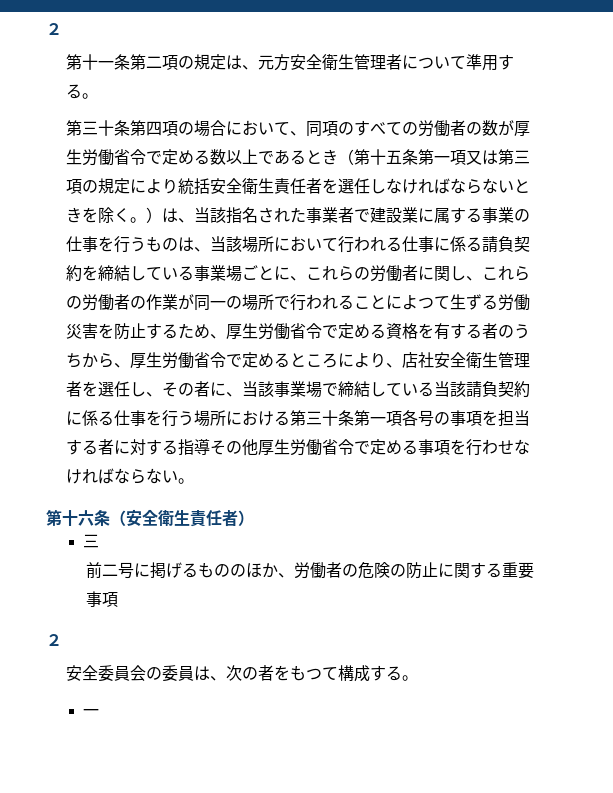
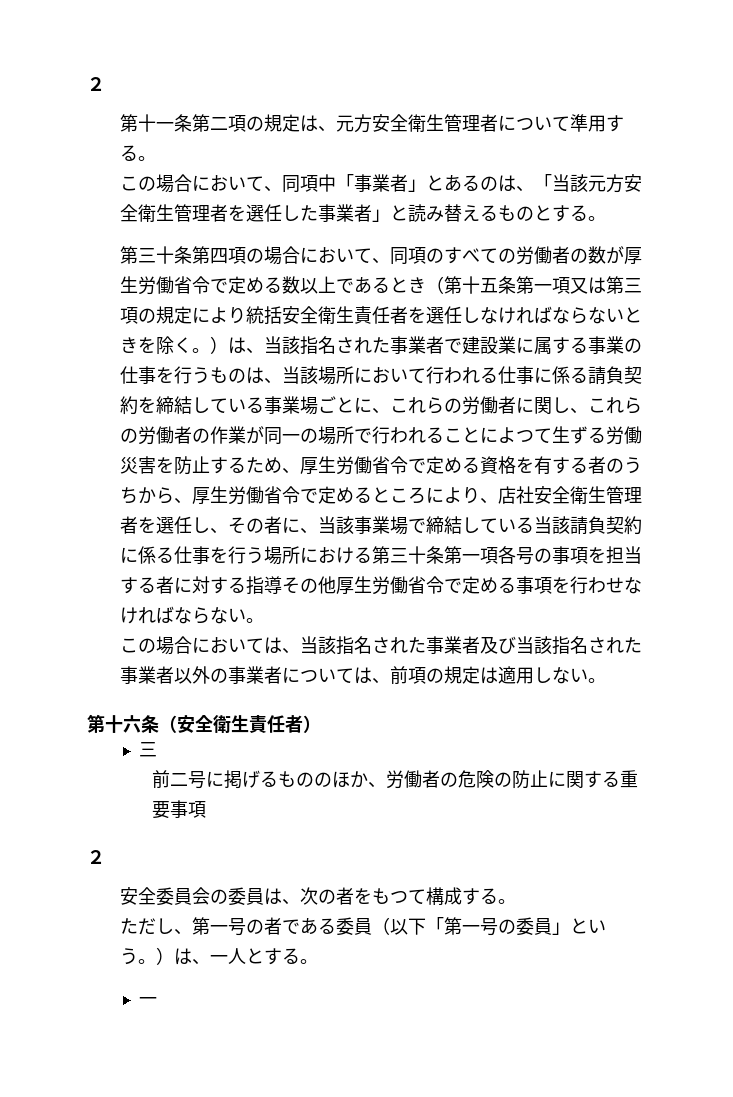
(98, 96) none -> [119,174,642,193] [119,204,606,222] // この場合において、同項中「事業者」とあるのは、「当該元方安全衛生管理者を選任した事業者」と読み替えるものとする。
(194, 481) none -> [119,636,642,655] [119,666,606,684] // この場合においては、当該指名された事業者及び当該指名された事業者以外の事業者については、前項の規定は適用しない。
(418, 678) none -> [119,917,606,936] [119,947,318,965] // ただし、第一号の者である委員（以下「第一号の委員」という。）は、一人とする。

